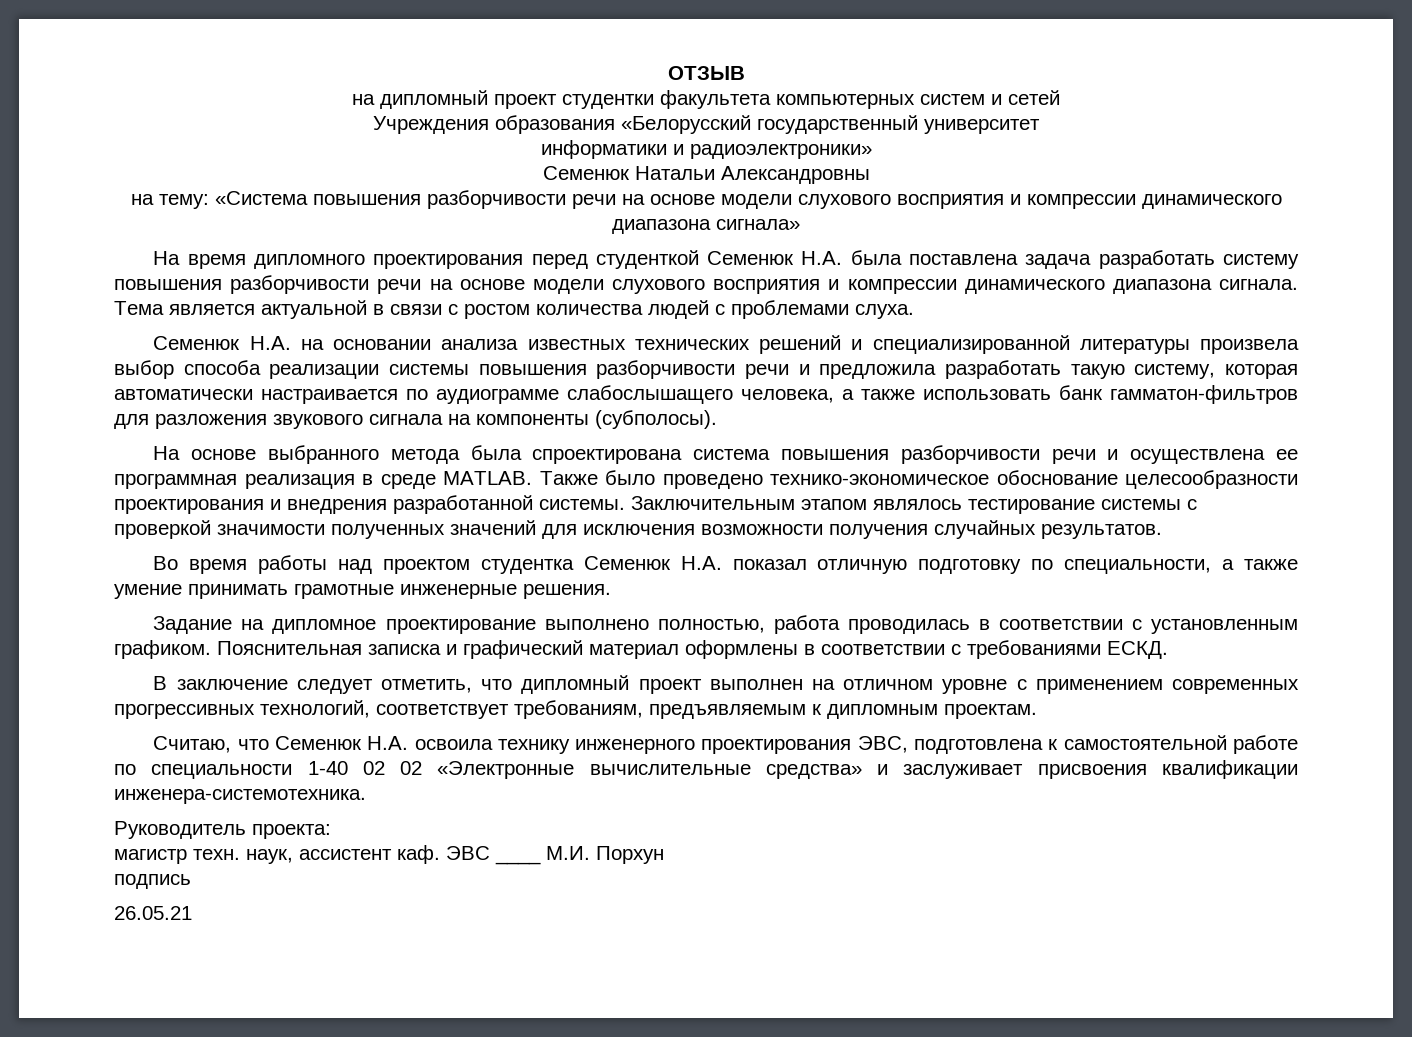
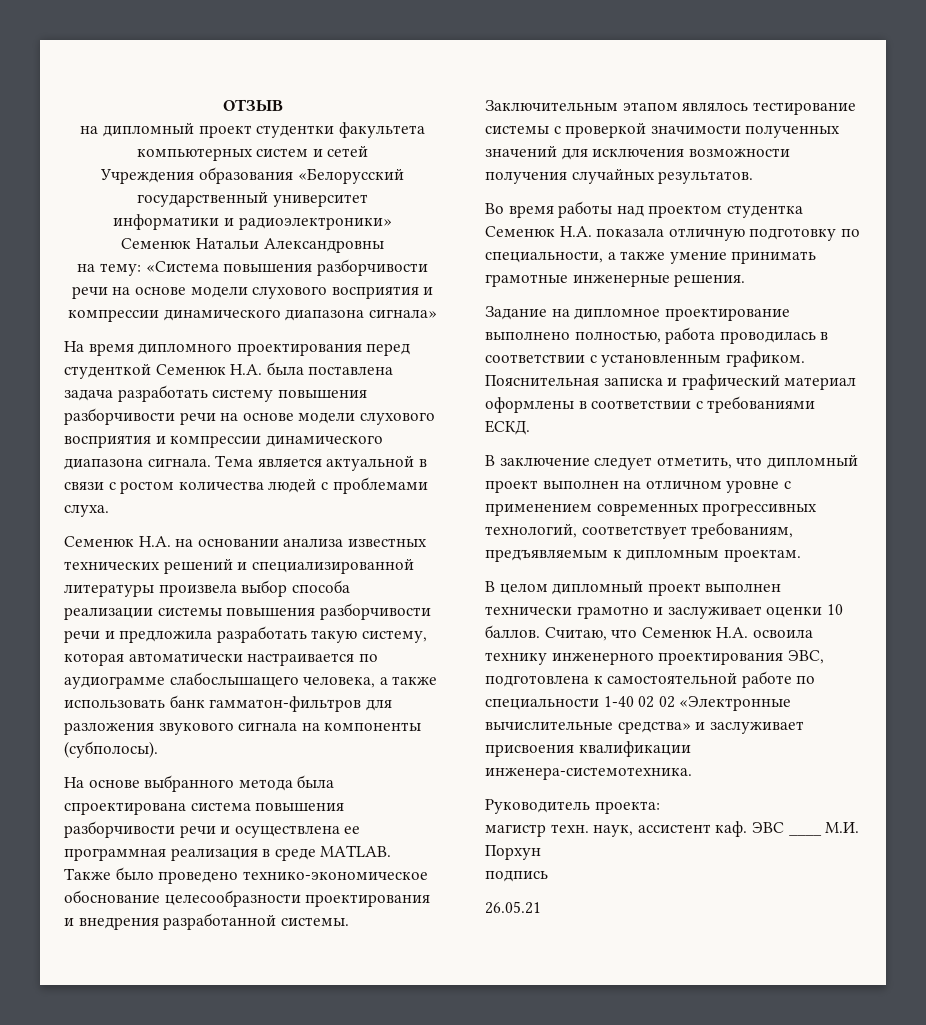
[732,559,807,570] показал -> [596,228,665,237] показала
(1037, 711) none -> [485,580,782,596] [485,604,843,619] [485,625,540,638] В целом дипломный проект выполнен технически грамотно и заслуживает оценки 10 баллов.

